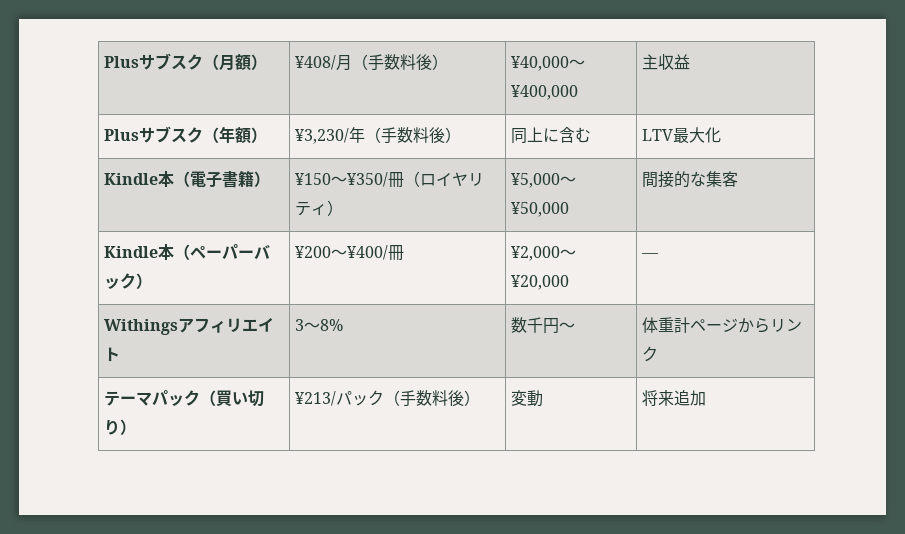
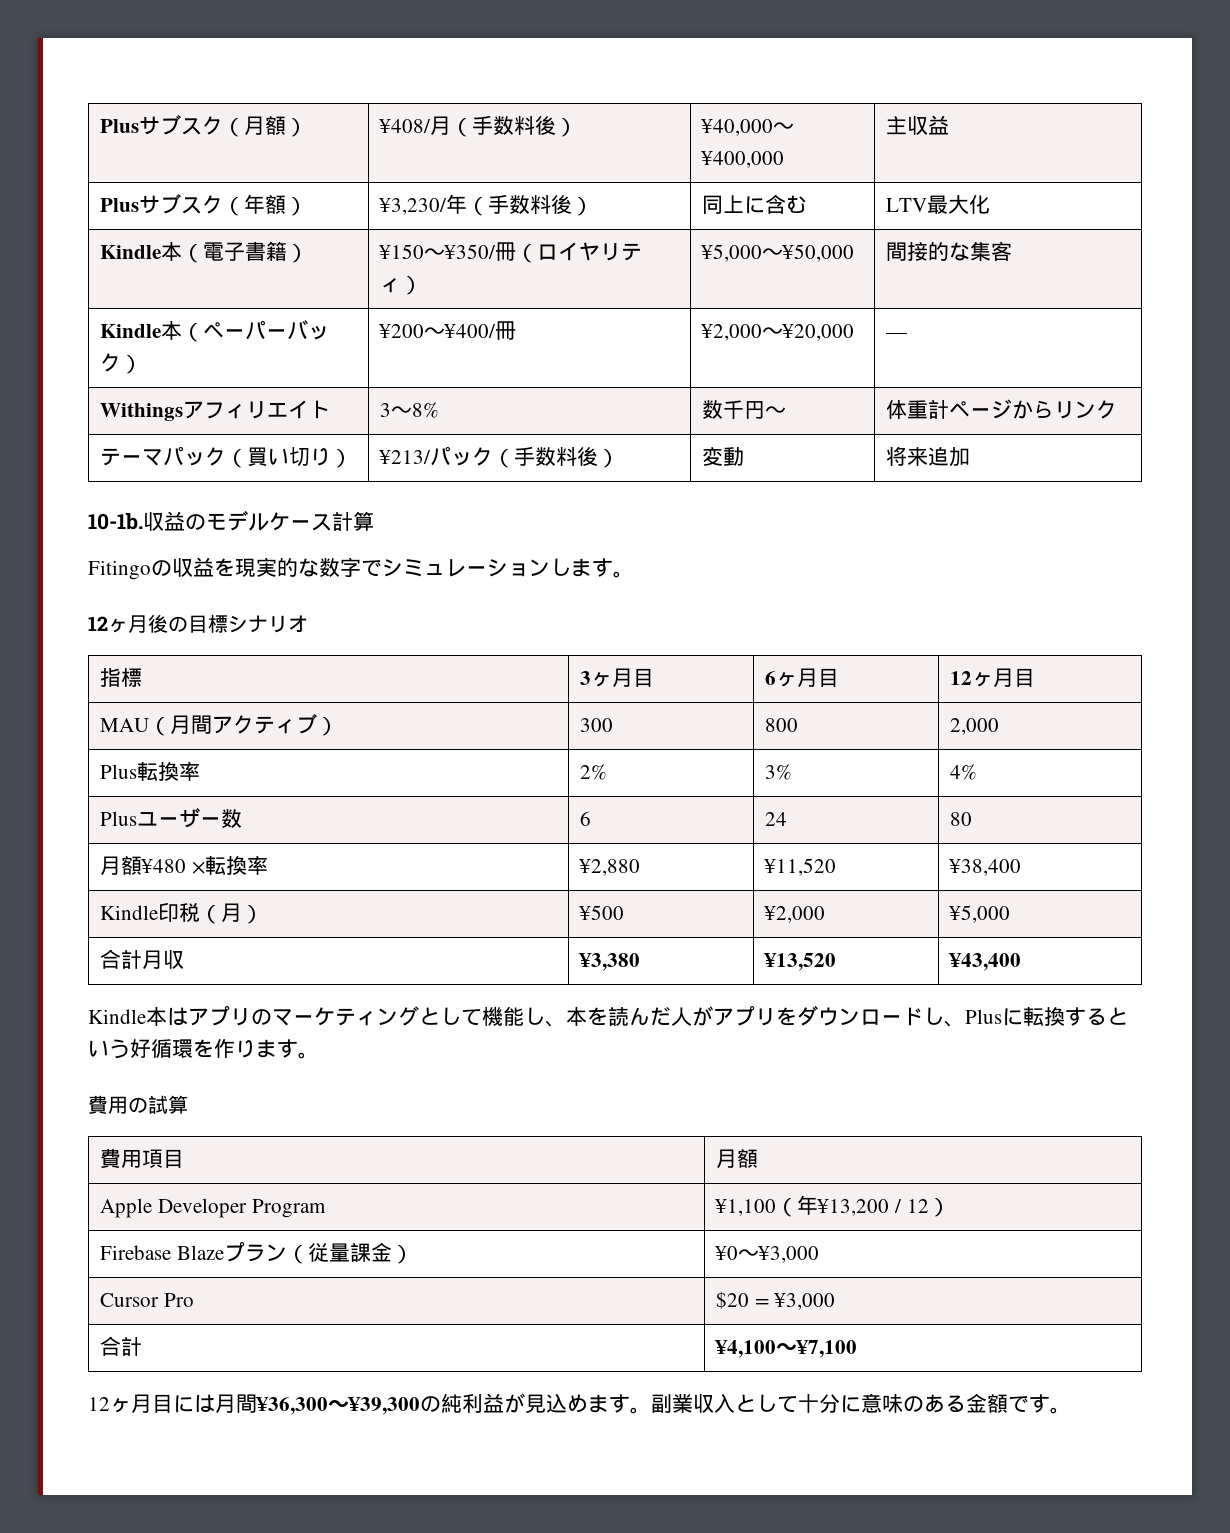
(707, 398) none -> [88,510,374,531] [88,557,634,580] [88,614,308,633] [100,668,143,687] [580,668,655,687] [765,668,840,687] [950,668,1036,687] [100,714,339,736] [580,718,614,732] [765,718,799,732] [950,718,1000,735] [100,761,201,781] [580,764,608,780] [765,764,793,780] [950,764,978,780] [100,808,243,828] [580,811,592,826] [765,812,788,826] [950,812,973,826] [100,855,268,875] [578,859,641,876] [763,858,837,876] [948,859,1022,876] [100,902,264,924] [578,905,625,920] [763,906,826,923] [948,905,1011,923] [100,949,185,969] [578,953,641,971] [763,953,837,971] [948,953,1022,971] [88,1005,1128,1027] [88,1039,319,1059] [88,1095,188,1114] [100,1149,185,1169] [716,1149,759,1168] [100,1198,326,1218] [714,1195,950,1217] [100,1242,413,1264] [714,1246,820,1263] [100,1293,194,1307] [716,1291,835,1310] [100,1336,143,1356] [714,1340,858,1358] [88,1393,1071,1415] // 10-1b.収益のモデルケース計算 // Fitingoの収益を現実的な数字でシミュレーションします。 // 12ヶ月後の目標シナリオ // 指標 | 3ヶ月目 | 6ヶ月目 | 12ヶ月目 // MAU（月間アクティブ） | 300 | 800 | 2,000 // Plus転換率 | 2% | 3% | 4% // Plusユーザー数 | 6 | 24 | 80 // 月額¥480 ×転換率 | ¥2,880 | ¥11,520 | ¥38,400 // Kindle印税（月） | ¥500 | ¥2,000 | ¥5,000 // 合計月収 | ¥3,380 | ¥13,520 | ¥43,400 // Kindle本はアプリのマーケティングとして機能し、本を読んだ人がアプリをダウンロードし、Plusに転換するという好循環を作ります。 // 費用の試算 // 費用項目 | 月額 // Apple Developer Program | ¥1,100（年¥13,200 / 12） // Firebase Blazeプラン（従量課金） | ¥0〜¥3,000 // Cursor Pro | $20 = ¥3,000 // 合計 | ¥4,100〜¥7,100 // 12ヶ月目には月間¥36,300〜¥39,300の純利益が見込めます。副業収入として十分に意味のある金額です。

